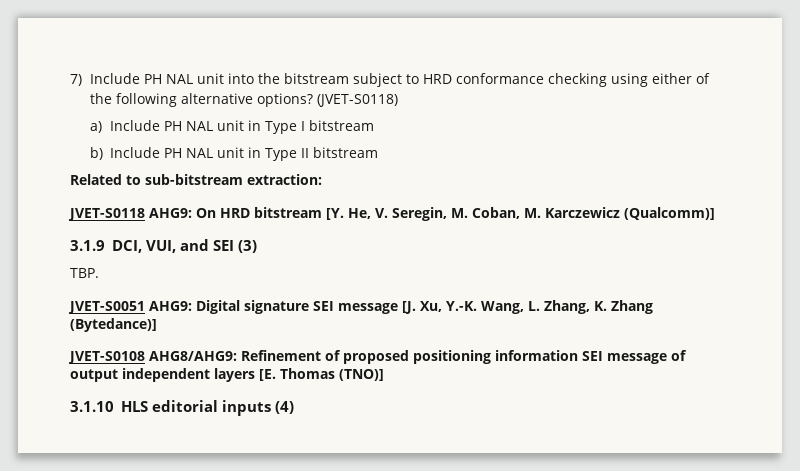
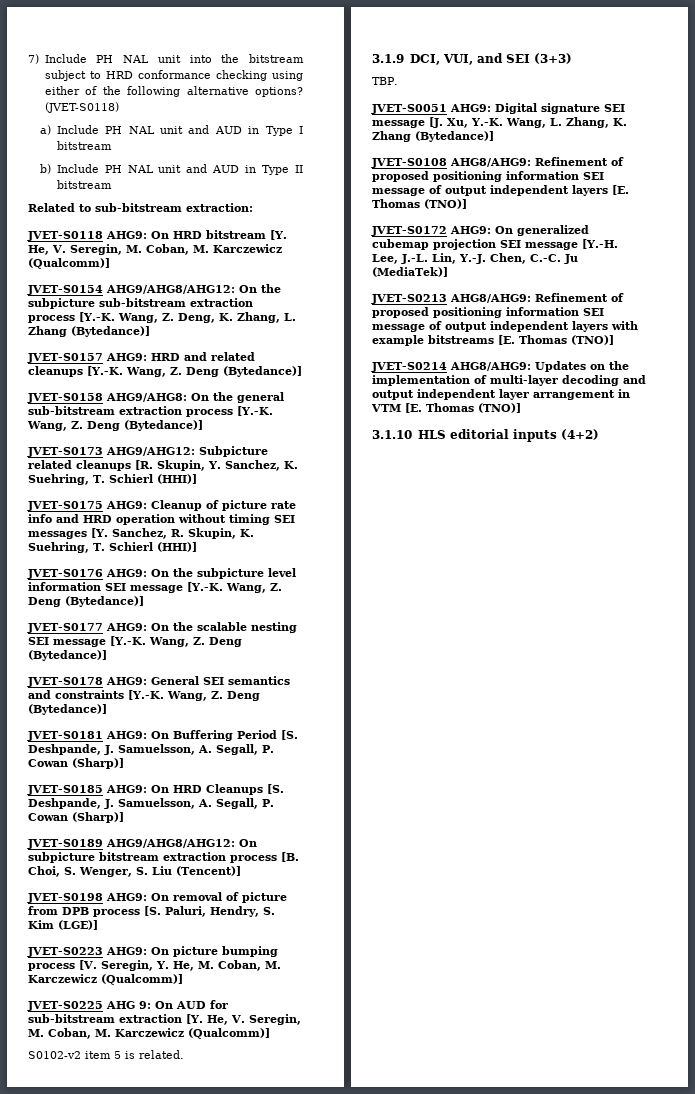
(245, 125) none -> [188,125,242,134] and AUD
(245, 152) none -> [186,164,240,173] and AUD
(715, 213) none -> [27,284,281,295] [28,298,253,309] [28,312,296,323] [28,326,150,337] [27,352,255,363] [28,366,302,377] [27,392,284,403] [28,406,273,417] [27,420,203,431] [27,446,268,457] [28,460,298,471] [28,474,197,485] [27,500,296,511] [28,514,295,525] [28,528,254,539] [28,542,197,553] [27,568,296,579] [28,582,282,593] [28,596,144,607] [27,622,297,633] [28,636,242,647] [28,650,107,661] [27,676,290,687] [28,690,260,701] [28,704,107,715] [27,730,298,741] [28,744,274,755] [28,758,124,769] [27,784,284,795] [28,798,274,809] [28,812,124,823] [27,839,257,849] [28,852,299,863] [28,866,241,877] [27,892,287,903] [28,906,275,917] [28,920,98,930] [27,946,278,957] [28,960,281,971] [28,974,183,985] [27,1000,228,1011] [28,1014,301,1025] [28,1028,270,1039] [28,1050,184,1059] // JVET-S0154 AHG9/AHG8/AHG12: On the subpicture sub-bitstream extraction process [Y.-K. Wang, Z. Deng, K. Zhang, L. Zhang (Bytedance)] // JVET-S0157 AHG9: HRD and related cleanups [Y.-K. Wang, Z. Deng (Bytedance)] // JVET-S0158 AHG9/AHG8: On the general sub-bitstream extraction process [Y.-K. Wang, Z. Deng (Bytedance)] // JVET-S0173 AHG9/AHG12: Subpicture related cleanups [R. Skupin, Y. Sanchez, K. Suehring, T. Schierl (HHI)] // JVET-S0175 AHG9: Cleanup of picture rate info and HRD operation without timing SEI messages [Y. Sanchez, R. Skupin, K. Suehring, T. Schierl (HHI)] // JVET-S0176 AHG9: On the subpicture level information SEI message [Y.-K. Wang, Z. Deng (Bytedance)] // JVET-S0177 AHG9: On the scalable nesting SEI message [Y.-K. Wang, Z. Deng (Bytedance)] // JVET-S0178 AHG9: General SEI semantics and constraints [Y.-K. Wang, Z. Deng (Bytedance)] // JVET-S0181 AHG9: On Buffering Period [S. Deshpande, J. Samuelsson, A. Segall, P. Cowan (Sharp)] // JVET-S0185 AHG9: On HRD Cleanups [S. Deshpande, J. Samuelsson, A. Segall, P. Cowan (Sharp)] // JVET-S0189 AHG9/AHG8/AHG12: On subpicture bitstream extraction process [B. Choi, S. Wenger, S. Liu (Tencent)] // JVET-S0198 AHG9: On removal of picture from DPB process [S. Paluri, Hendry, S. Kim (LGE)] // JVET-S0223 AHG9: On picture bumping process [V. Seregin, Y. He, M. Coban, M. Karczewicz (Qualcomm)] // JVET-S0225 AHG 9: On AUD for sub-bitstream extraction [Y. He, V. Seregin, M. Coban, M. Karczewicz (Qualcomm)] // S0102-v2 item 5 is related.
[238,240,258,253] (3) -> [533,53,572,64] (3+3)
(384, 375) none -> [371,225,589,236] [372,239,618,250] [372,253,578,264] [372,267,448,277] [371,293,624,304] [372,307,604,318] [372,321,638,332] [372,335,614,346] [371,361,629,372] [372,375,646,386] [372,389,630,400] [371,403,521,413] // JVET-S0172 AHG9: On generalized cubemap projection SEI message [Y.-H. Lee, J.-L. Lin, Y.-J. Chen, C.-C. Ju (MediaTek)] // JVET-S0213 AHG8/AHG9: Refinement of proposed positioning information SEI message of output independent layers with example bitstreams [E. Thomas (TNO)] // JVET-S0214 AHG8/AHG9: Updates on the implementation of multi-layer decoding and output independent layer arrangement in VTM [E. Thomas (TNO)]
[275,401,295,414] (4) -> [560,429,599,440] (4+2)

